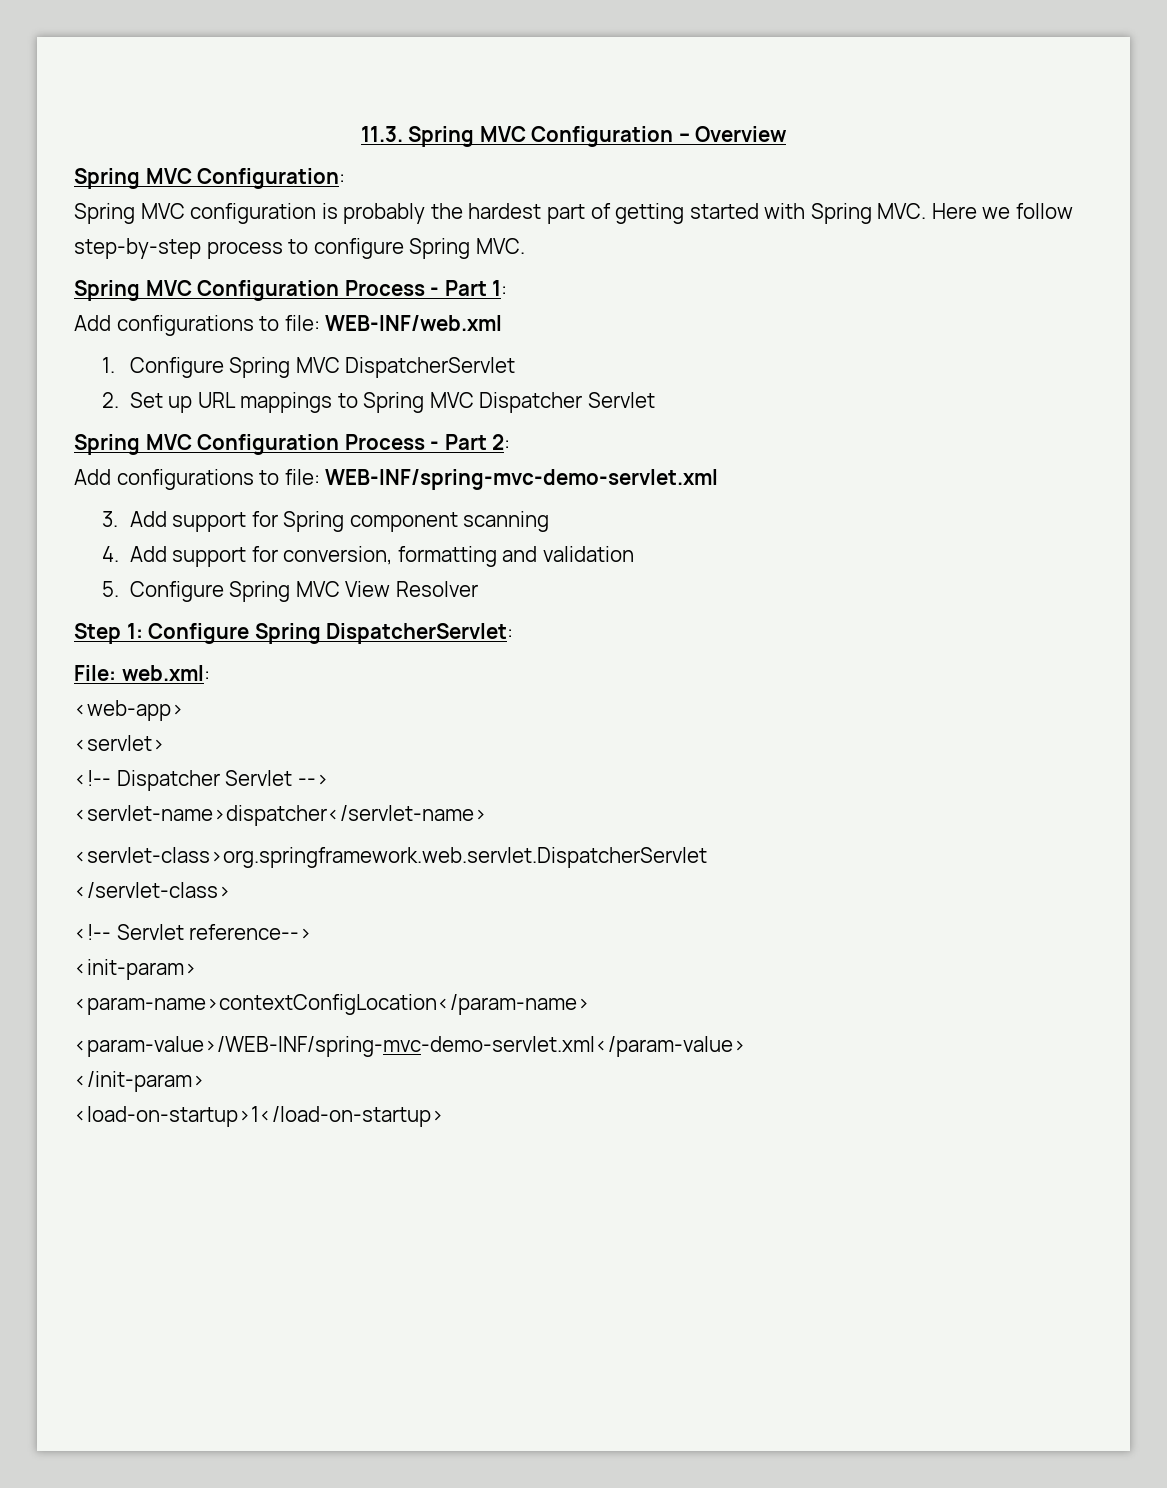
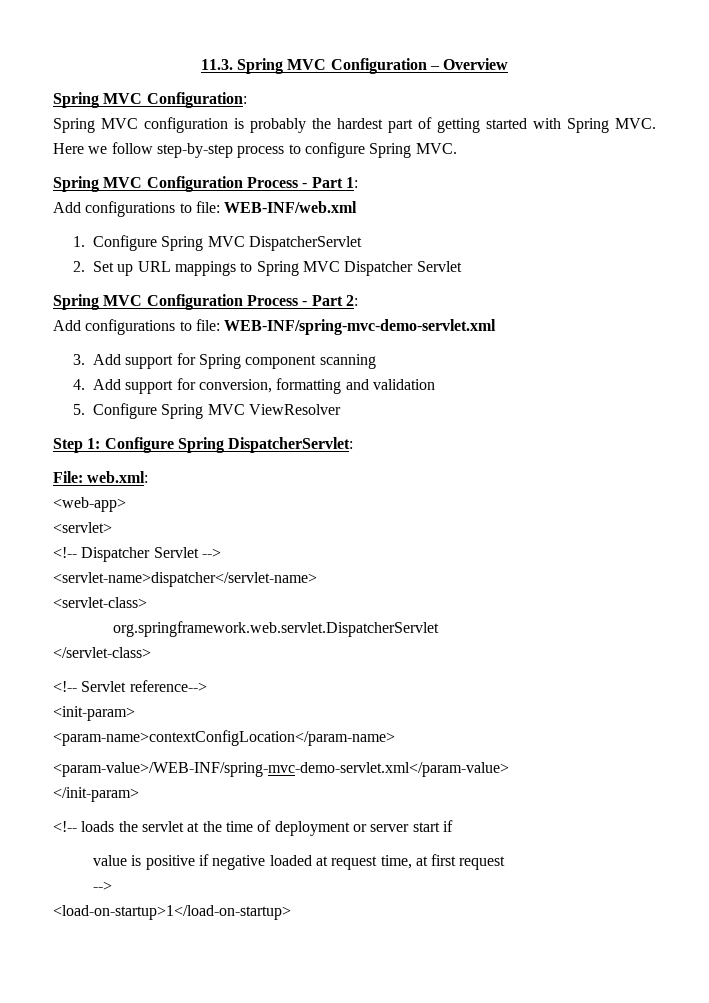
[345,581,478,597] View Resolver -> [248,404,341,415] ViewResolver
[74,847,707,868] <servlet-class>org.springframework.web.servlet.DispatcherServlet -> [53,597,147,608] [112,621,439,637] <servlet-class> // org.springframework.web.servlet.DispatcherServlet
(205, 1081) none -> [53,820,453,836] [92,854,506,870] [92,881,112,891] // <!-- loads the servlet at the time of deployment or server start if // value is positive if negative loaded at request time, at first request // -->

